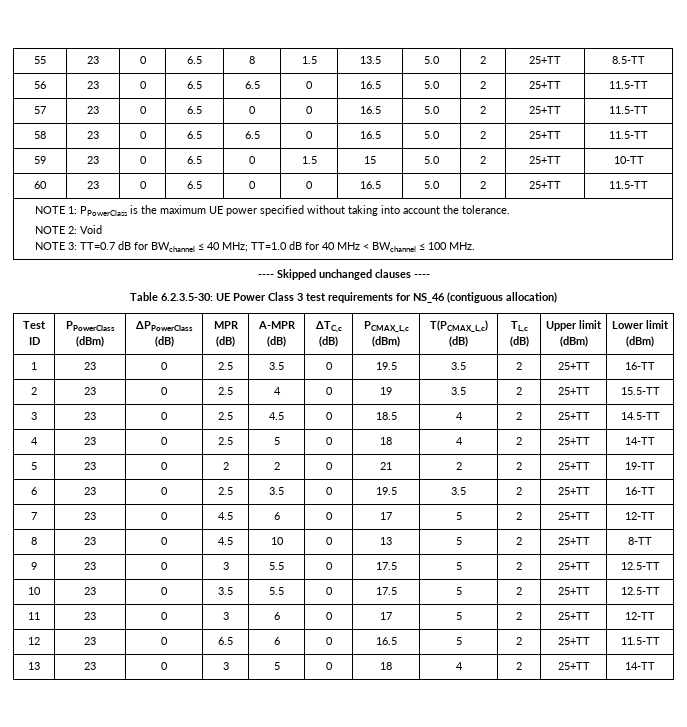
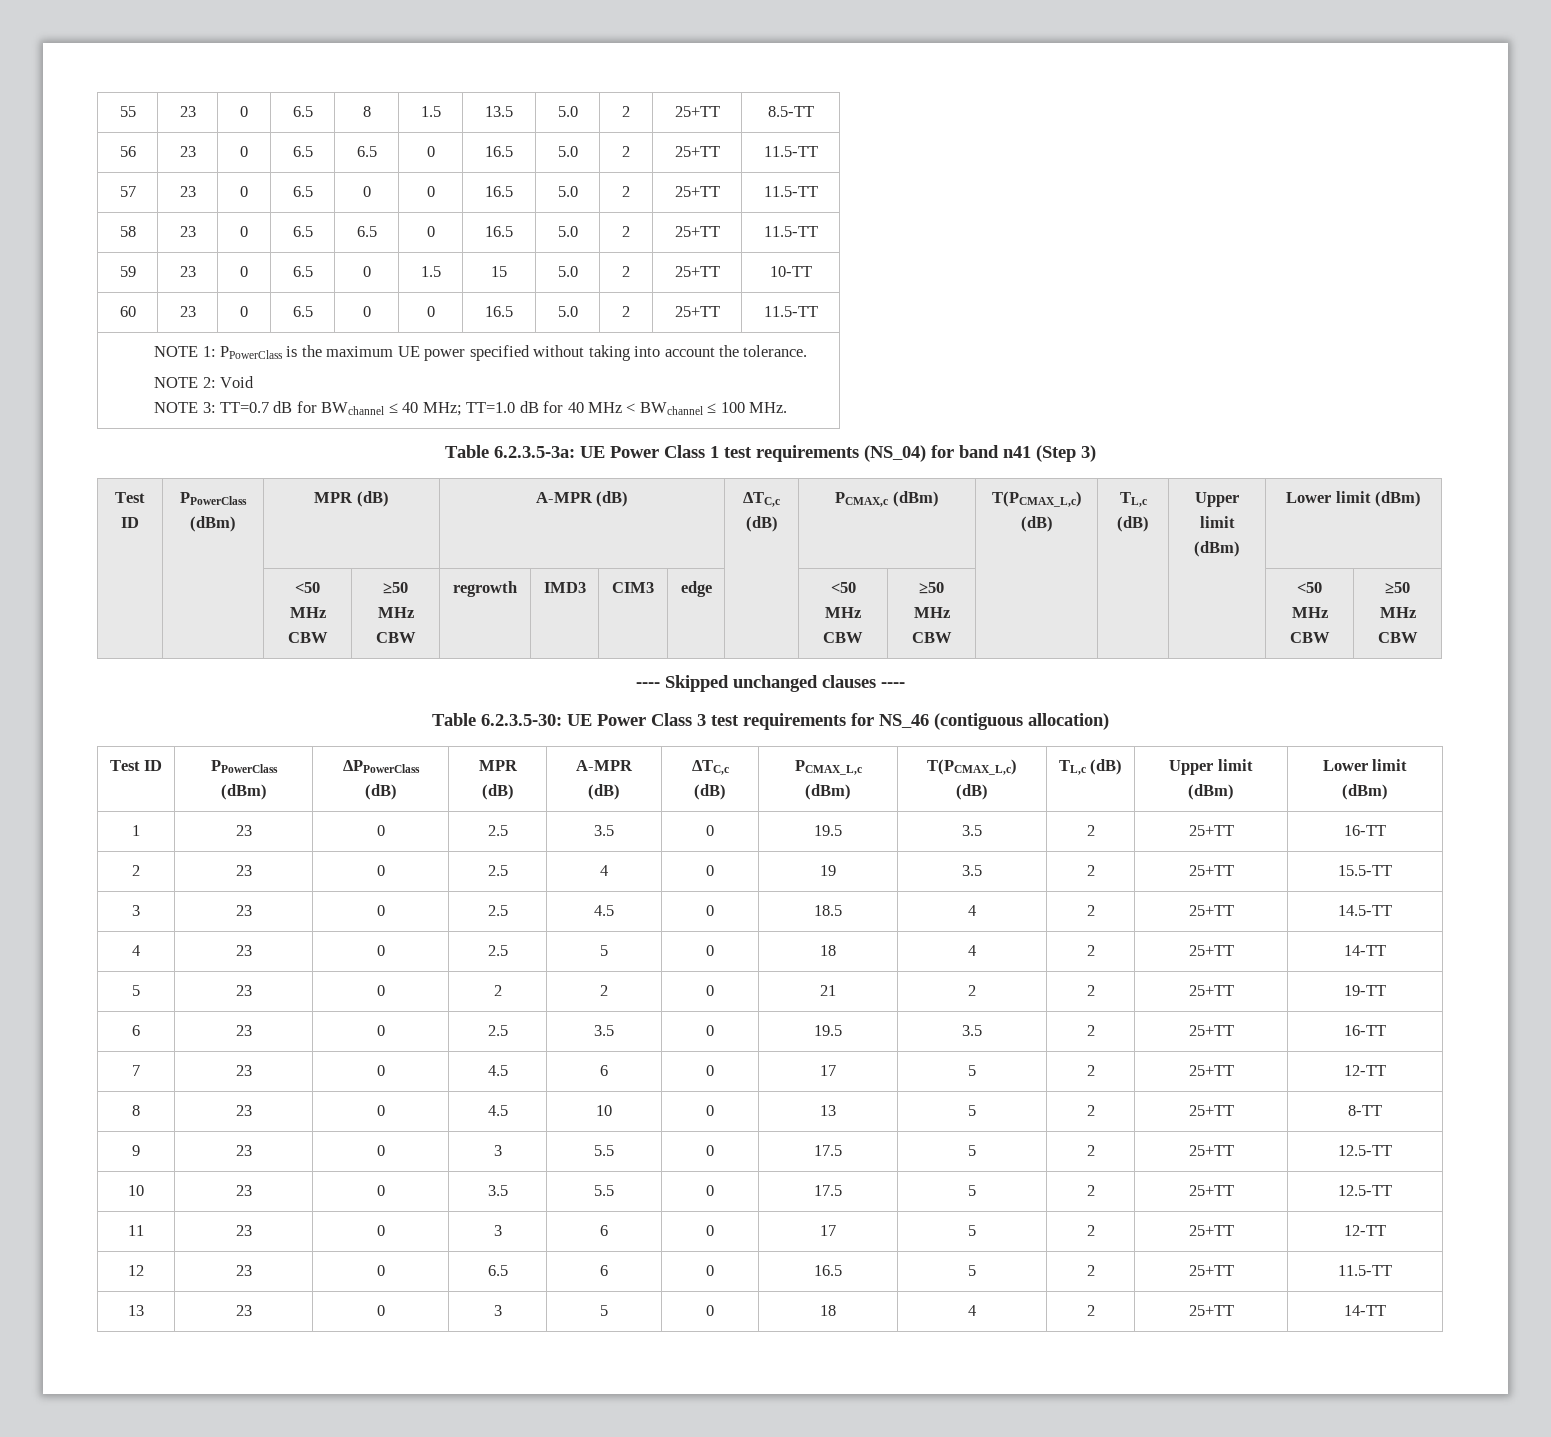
(476, 246) none -> [444,445,1096,462] [115,492,145,503] [121,517,139,528] [180,492,247,505] [190,516,236,532] [314,491,389,507] [535,491,629,507] [743,492,780,507] [745,516,778,532] [835,491,939,507] [991,491,1082,507] [1020,516,1053,532] [1119,492,1147,507] [1117,516,1149,532] [1195,492,1239,507] [1199,516,1235,528] [1194,541,1240,557] [1286,491,1421,507] [295,582,320,593] [289,607,326,618] [287,632,328,643] [383,582,408,594] [377,607,414,618] [375,632,416,643] [453,581,517,597] [543,582,586,593] [612,582,654,593] [680,581,712,597] [830,582,856,593] [825,607,861,618] [823,632,863,643] [919,582,944,594] [913,607,950,618] [911,632,952,643] [1297,582,1322,593] [1291,607,1328,618] [1289,632,1330,643] [1385,582,1410,594] [1379,607,1416,618] [1377,632,1418,643] // Table 6.2.3.5-3a: UE Power Class 1 test requirements (NS_04) for band n41 (Step 3) // Test ID | PPowerClass (dBm) | MPR (dB) | A-MPR (dB) | ΔTC,c (dB) | PCMAX,c (dBm) | T(PCMAX_L,c) (dB) | TL,c (dB) | Upper limit (dBm) | Lower limit (dBm) // | | <50 MHz CBW | ≥50 MHz CBW | regrowth | IMD3 | CIM3 | edge | | <50 MHz CBW | ≥50 MHz CBW | | | | <50 MHz CBW | ≥50 MHz CBW

